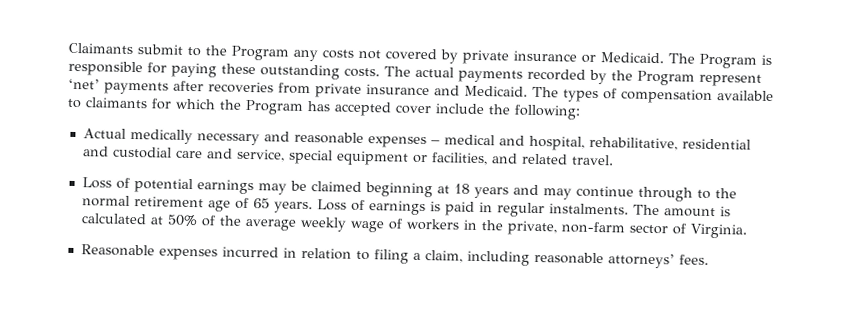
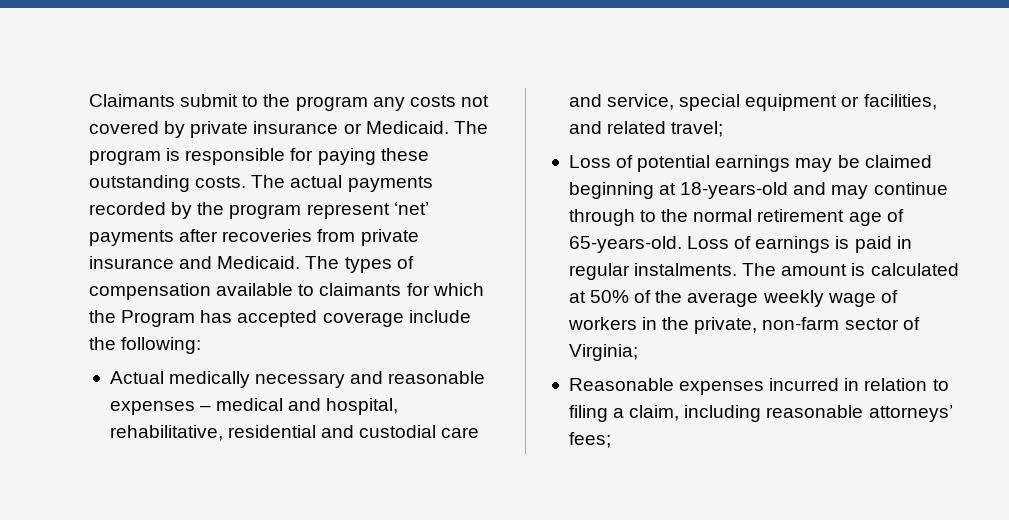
[231,45,289,61] Program -> [295,96,368,111] program
[699,53,757,69] Program -> [89,150,161,165] program
[637,70,695,86] Program -> [229,204,302,219] program
[395,104,431,115] cover -> [322,312,404,327] coverage
[570,154,614,166] travel. -> [671,121,724,137] travel;
[453,183,509,199] 18 years -> [680,182,789,199] 18-years-old
[252,198,313,214] 65 years. -> [568,236,682,253] 65-years-old.
[689,223,747,239] Virginia. -> [568,344,638,361] Virginia;
[678,254,709,265] fees. -> [568,432,611,448] fees;

